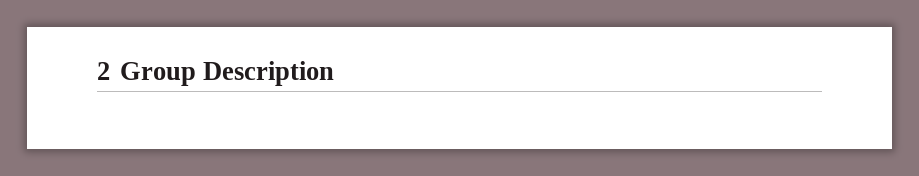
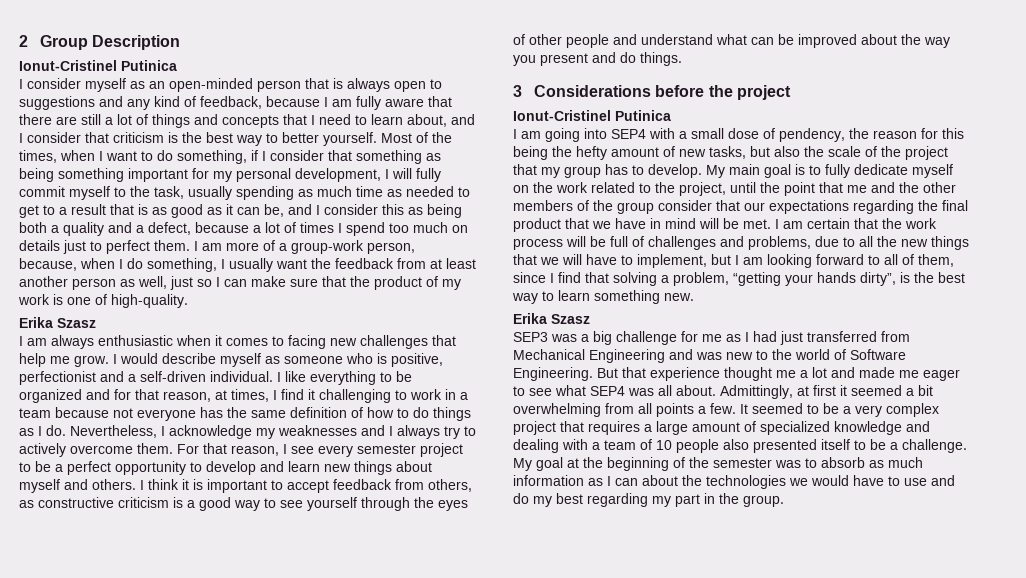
(335, 73) none -> [19,60,177,71] [19,78,442,92] [19,96,452,110] [19,114,475,128] [19,132,452,146] [19,150,441,164] [19,168,441,182] [19,186,470,200] [19,204,462,218] [19,222,468,236] [19,240,415,254] [19,258,476,272] [19,276,461,290] [18,294,188,308] [19,317,96,328] [19,335,456,349] [19,353,443,367] [19,371,412,385] [19,389,468,403] [19,407,471,421] [19,425,476,439] [19,443,463,457] [19,461,432,475] [19,479,472,493] [19,497,468,511] [513,34,950,48] [513,52,682,66] [513,85,791,100] [513,110,671,121] [513,128,964,142] [513,146,948,160] [513,164,953,178] [513,182,956,196] [513,200,968,214] [513,218,937,232] [513,236,969,250] [513,254,954,268] [513,272,965,286] [512,290,694,304] [513,313,590,324] [513,331,910,345] [513,349,906,363] [513,367,960,381] [513,385,933,399] [513,403,939,417] [513,421,930,435] [513,439,967,453] [513,457,923,471] [513,475,955,489] [513,493,784,507] // Ionut-Cristinel Putinica // I consider myself as an open-minded person that is always open to suggestions and any kind of feedback, because I am fully aware that there are still a lot of things and concepts that I need to learn about, and I consider that criticism is the best way to better yourself. Most of the times, when I want to do something, if I consider that something as being something important for my personal development, I will fully commit myself to the task, usually spending as much time as needed to get to a result that is as good as it can be, and I consider this as being both a quality and a defect, because a lot of times I spend too much on details just to perfect them. I am more of a group-work person, because, when I do something, I usually want the feedback from at least another person as well, just so I can make sure that the product of my work is one of high-quality. // Erika Szasz // I am always enthusiastic when it comes to facing new challenges that help me grow. I would describe myself as someone who is positive, perfectionist and a self-driven individual. I like everything to be organized and for that reason, at times, I find it challenging to work in a team because not everyone has the same definition of how to do things as I do. Nevertheless, I acknowledge my weaknesses and I always try to actively overcome them. For that reason, I see every semester project to be a perfect opportunity to develop and learn new things about myself and others. I think it is important to accept feedback from others, as constructive criticism is a good way to see yourself through the eyes of other people and understand what can be improved about the way you present and do things. // 3 Considerations before the project // Ionut-Cristinel Putinica // I am going into SEP4 with a small dose of pendency, the reason for this being the hefty amount of new tasks, but also the scale of the project that my group has to develop. My main goal is to fully dedicate myself on the work related to the project, until the point that me and the other members of the group consider that our expectations regarding the final product that we have in mind will be met. I am certain that the work process will be full of challenges and problems, due to all the new things that we will have to implement, but I am looking forward to all of them, since I find that solving a problem, “getting your hands dirty”, is the best way to learn something new. // Erika Szasz // SEP3 was a big challenge for me as I had just transferred from Mechanical Engineering and was new to the world of Software Engineering. But that experience thought me a lot and made me eager to see what SEP4 was all about. Admittingly, at first it seemed a bit overwhelming from all points a few. It seemed to be a very complex project that requires a large amount of specialized knowledge and dealing with a team of 10 people also presented itself to be a challenge. My goal at the beginning of the semester was to absorb as much information as I can about the technologies we would have to use and do my best regarding my part in the group.

